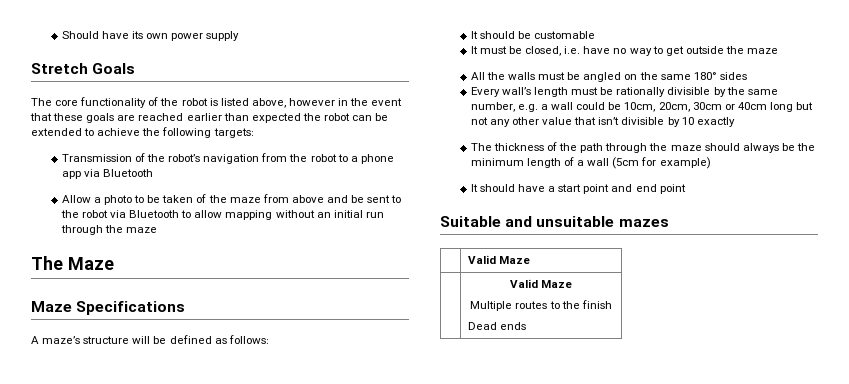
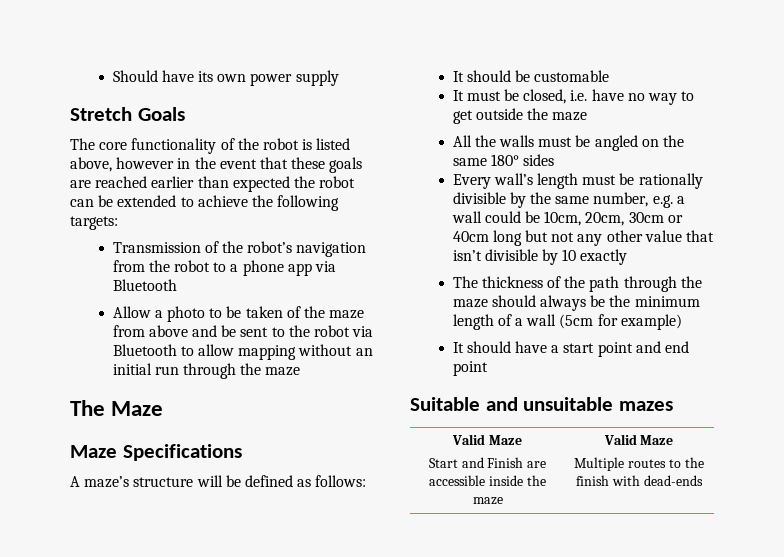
[467,255,530,264] | Valid Maze // -> [452,434,522,445] [428,457,547,468] [429,475,546,486] [472,497,503,505] Valid Maze // Start and Finish are accessible inside the maze
[467,322,526,330] // Dead ends -> [612,475,703,486] with dead-ends

